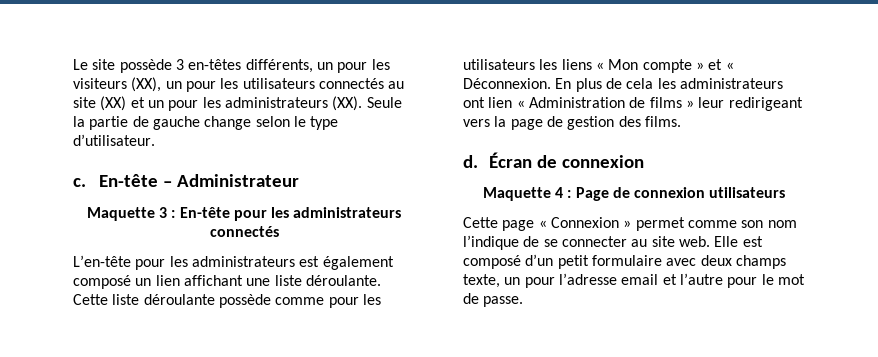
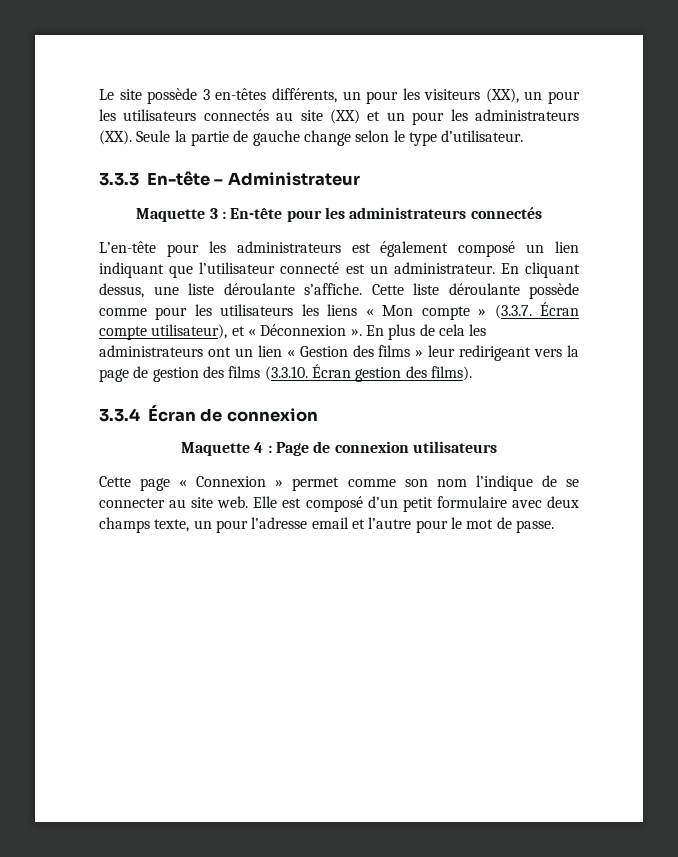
[73,178,86,187] c. -> [99,172,139,186] 3.3.3
[183,275,381,286] affichant une liste déroulante. -> [99,262,580,278] [99,283,362,298] indiquant que l’utilisateur connecté est un administrateur. En cliquant dessus, une liste déroulante s’affiche.
[708,59,734,70] [463,78,551,89] et « Déconnexion. -> [494,302,579,319] [99,324,362,340] (3.3.7. Écran compte utilisateur), et « Déconnexion ».
(485, 102) none -> [234,348,253,357] un
[528,97,646,108] Administration de -> [299,345,374,357] Gestion des
[644,116,681,127] [463,155,478,168] films. // d. -> [228,364,472,382] [99,408,140,422] films (3.3.10. Écran gestion des films). // 3.3.4

